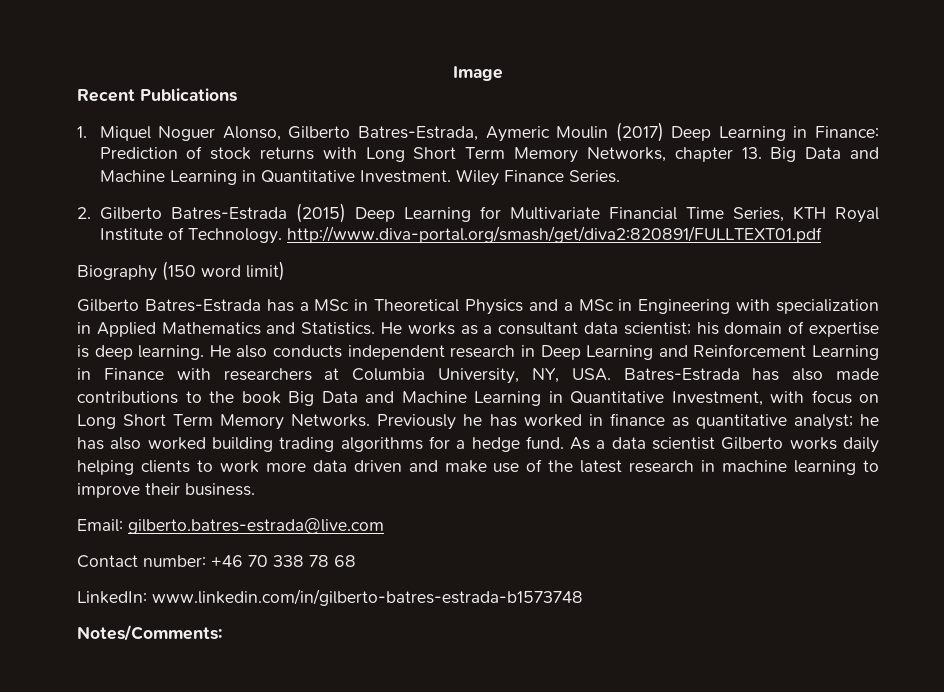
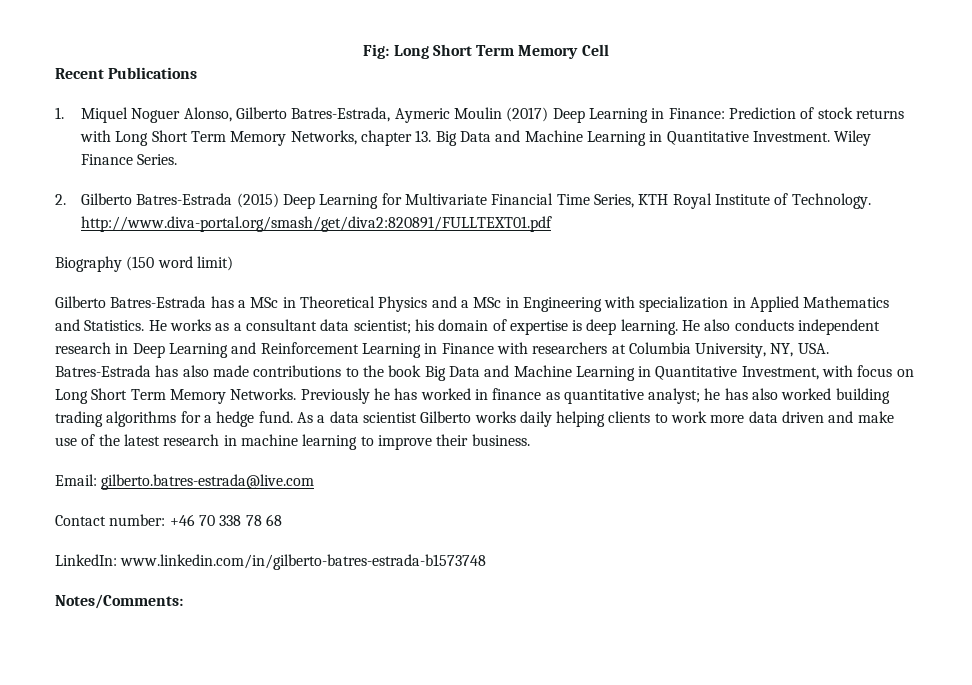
[453,66,503,81] Image -> [363,44,609,59] Fig: Long Short Term Memory Cell

